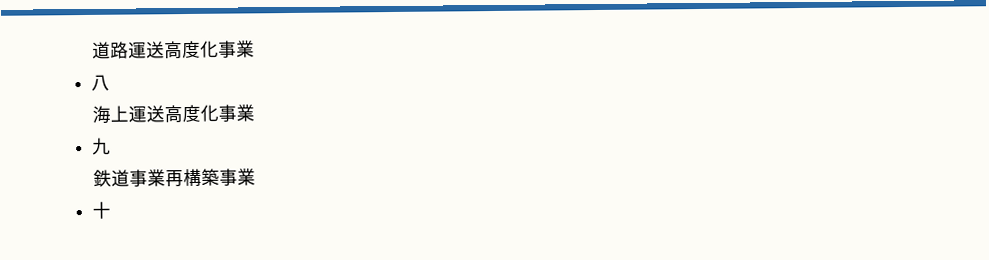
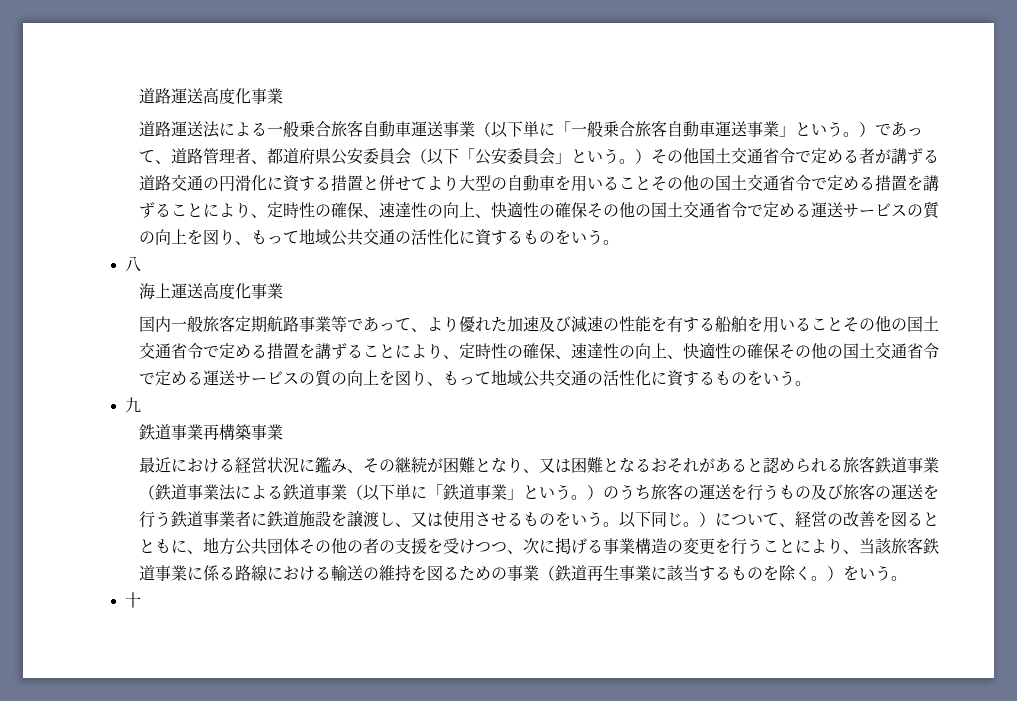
(255, 49) none -> [138,120,923,138] [138,147,939,165] [138,174,939,192] [138,201,940,219] [138,228,619,246] // 道路運送法による一般乗合旅客自動車運送事業（以下単に「一般乗合旅客自動車運送事業」という。）であって、道路管理者、都道府県公安委員会（以下「公安委員会」という。）その他国土交通省令で定める者が講ずる道路交通の円滑化に資する措置と併せてより大型の自動車を用いることその他の国土交通省令で定める措置を講ずることにより、定時性の確保、速達性の向上、快適性の確保その他の国土交通省令で定める運送サービスの質の向上を図り、もって地域公共交通の活性化に資するものをいう。
(255, 113) none -> [138,315,939,333] [138,342,939,360] [138,369,811,387] // 国内一般旅客定期航路事業等であって、より優れた加速及び減速の性能を有する船舶を用いることその他の国土交通省令で定める措置を講ずることにより、定時性の確保、速達性の向上、快適性の確保その他の国土交通省令で定める運送サービスの質の向上を図り、もって地域公共交通の活性化に資するものをいう。
(256, 177) none -> [138,456,939,473] [138,483,939,501] [138,510,939,528] [138,537,939,555] [138,565,907,582] // 最近における経営状況に鑑み、その継続が困難となり、又は困難となるおそれがあると認められる旅客鉄道事業（鉄道事業法による鉄道事業（以下単に「鉄道事業」という。）のうち旅客の運送を行うもの及び旅客の運送を行う鉄道事業者に鉄道施設を譲渡し、又は使用させるものをいう。以下同じ。）について、経営の改善を図るとともに、地方公共団体その他の者の支援を受けつつ、次に掲げる事業構造の変更を行うことにより、当該旅客鉄道事業に係る路線における輸送の維持を図るための事業（鉄道再生事業に該当するものを除く。）をいう。

